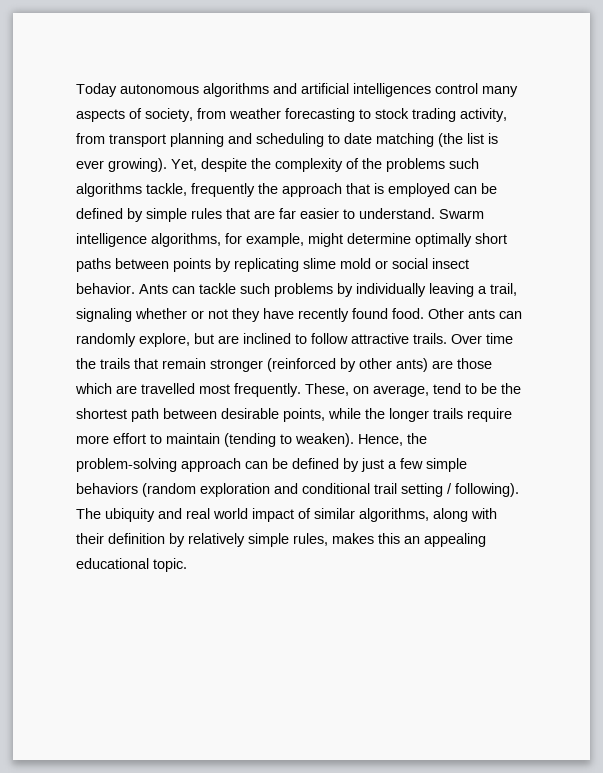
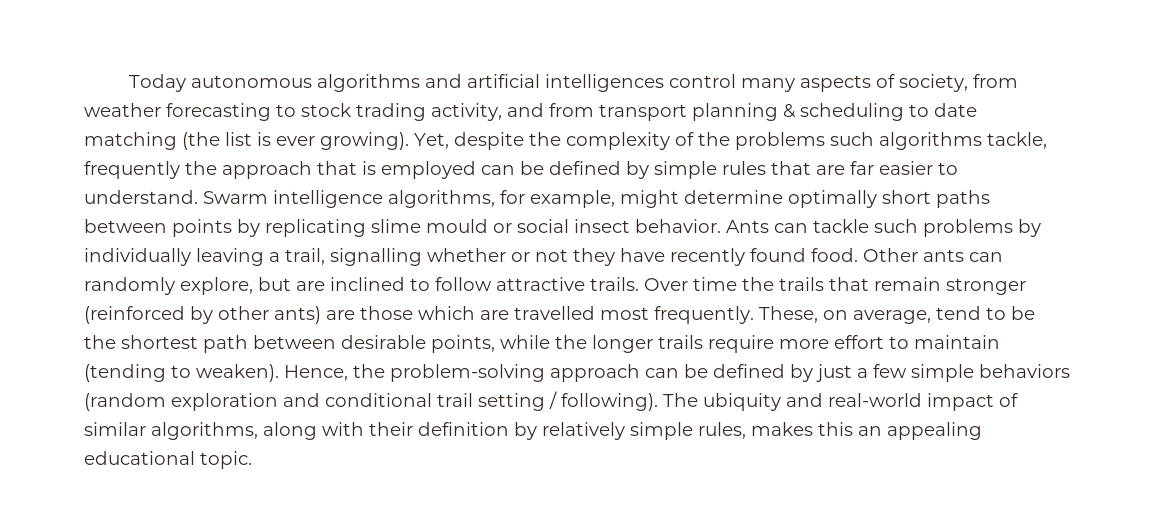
(507, 115) none -> [507,103,544,117] and
[228,133,252,144] and -> [783,104,796,118] &
[340,258,371,269] mold -> [426,219,488,233] mould
[76,308,132,322] signaling -> [330,248,422,266] signalling
[186,508,248,519] real world -> [828,393,922,407] real-world

